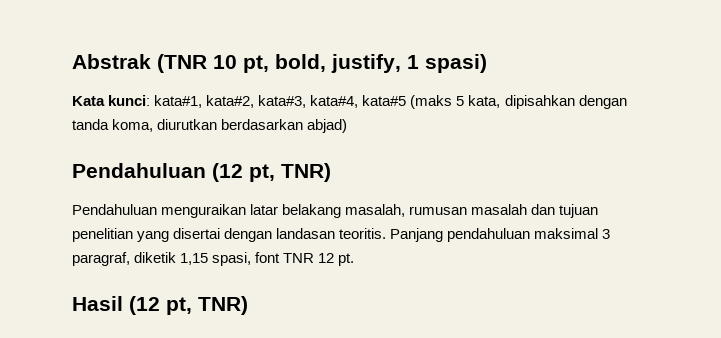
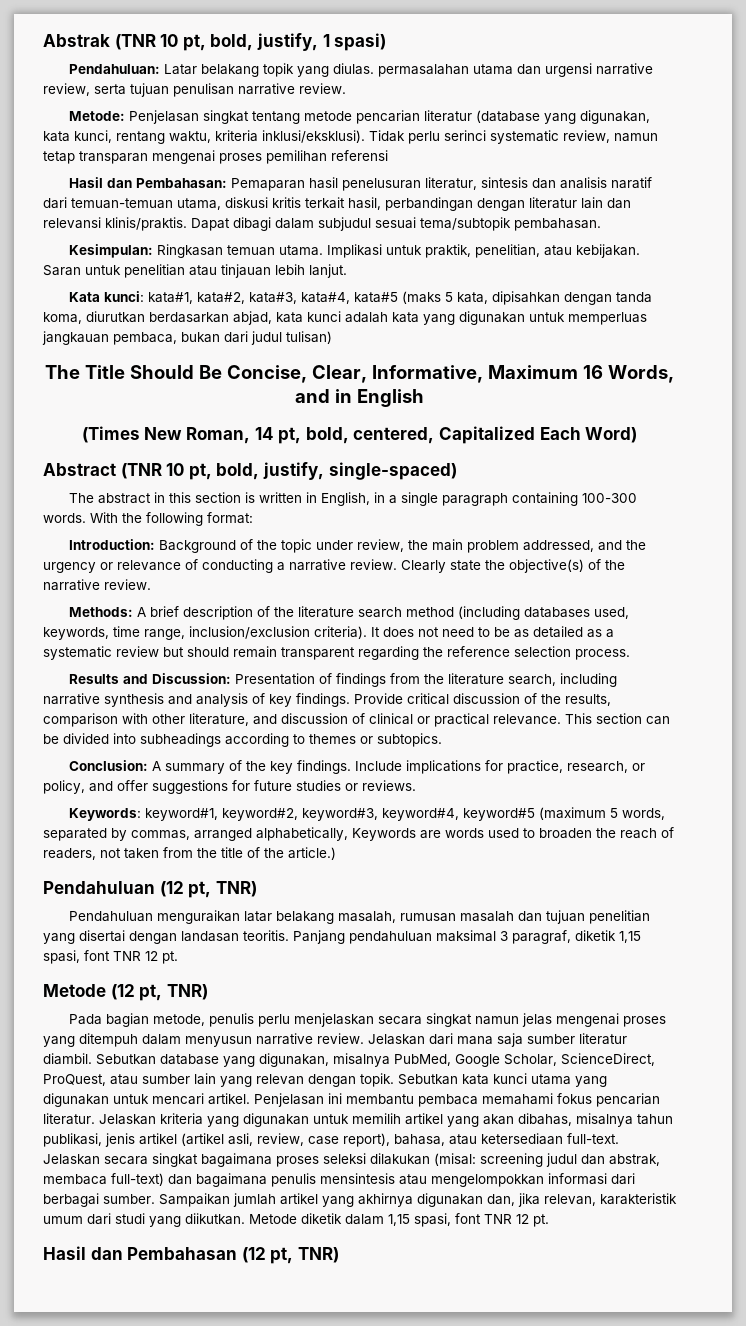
(487, 63) none -> [68,63,653,77] [43,83,346,97] [68,110,650,124] [43,130,658,144] [43,150,388,164] [68,177,652,191] [43,197,631,211] [43,217,601,231] [68,244,640,258] [43,264,347,278] // Pendahuluan: Latar belakang topik yang diulas. permasalahan utama dan urgensi narrative review, serta tujuan penulisan narrative review. // Metode: Penjelasan singkat tentang metode pencarian literatur (database yang digunakan, kata kunci, rentang waktu, kriteria inklusi/eksklusi). Tidak perlu serinci systematic review, namun tetap transparan mengenai proses pemilihan referensi // Hasil dan Pembahasan: Pemaparan hasil penelusuran literatur, sintesis dan analisis naratif dari temuan-temuan utama, diskusi kritis terkait hasil, perbandingan dengan literatur lain dan relevansi klinis/praktis. Dapat dibagi dalam subjudul sesuai tema/subtopik pembahasan. // Kesimpulan: Ringkasan temuan utama. Implikasi untuk praktik, penelitian, atau kebijakan. Saran untuk penelitian atau tinjauan lebih lanjut.
[307,119,348,133] abjad) -> [233,311,647,325] [42,331,332,345] [45,365,674,383] [295,389,424,407] [81,426,638,444] [43,462,457,480] [68,492,637,506] [43,512,253,526] [68,539,646,553] [43,559,625,573] [43,579,151,591] [68,606,629,620] [43,626,614,640] [43,646,630,660] [68,673,617,687] [43,693,611,707] [43,713,670,727] [43,733,442,747] [68,760,645,774] [43,780,416,794] [68,807,665,821] [43,827,674,841] [43,847,336,860] abjad, kata kunci adalah kata yang digunakan untuk memperluas jangkauan pembaca, bukan dari judul tulisan) // The Title Should Be Concise, Clear, Informative, Maximum 16 Words, and in English // (Times New Roman, 14 pt, bold, centered, Capitalized Each Word) // Abstract (TNR 10 pt, bold, justify, single-spaced) // The abstract in this section is written in English, in a single paragraph containing 100-300 words. With the following format: // Introduction: Background of the topic under review, the main problem addressed, and the urgency or relevance of conducting a narrative review. Clearly state the objective(s) of the narrative review. // Methods: A brief description of the literature search method (including databases used, keywords, time range, inclusion/exclusion criteria). It does not need to be as detailed as a systematic review but should remain transparent regarding the reference selection process. // Results and Discussion: Presentation of findings from the literature search, including narrative synthesis and analysis of key findings. Provide critical discussion of the results, comparison with other literature, and discussion of clinical or practical relevance. This section can be divided into subheadings according to themes or subtopics. // Conclusion: A summary of the key findings. Include implications for practice, research, or policy, and offer suggestions for future studies or reviews. // Keywords: keyword#1, keyword#2, keyword#3, keyword#4, keyword#5 (maximum 5 words, separated by commas, arranged alphabetically, Keywords are words used to broaden the reach of readers, not taken from the title of the article.)
[72,296,248,315] Hasil (12 pt, TNR) -> [43,984,208,1001] [68,1013,666,1027] [43,1033,627,1047] [43,1053,655,1067] [43,1073,607,1087] [43,1093,660,1107] [43,1113,673,1127] [43,1133,619,1147] [43,1153,660,1167] [43,1173,635,1187] [43,1193,677,1207] [43,1213,549,1227] [43,1246,339,1264] Metode (12 pt, TNR) // Pada bagian metode, penulis perlu menjelaskan secara singkat namun jelas mengenai proses yang ditempuh dalam menyusun narrative review. Jelaskan dari mana saja sumber literatur diambil. Sebutkan database yang digunakan, misalnya PubMed, Google Scholar, ScienceDirect, ProQuest, atau sumber lain yang relevan dengan topik. Sebutkan kata kunci utama yang digunakan untuk mencari artikel. Penjelasan ini membantu pembaca memahami fokus pencarian literatur. Jelaskan kriteria yang digunakan untuk memilih artikel yang akan dibahas, misalnya tahun publikasi, jenis artikel (artikel asli, review, case report), bahasa, atau ketersediaan full-text. Jelaskan secara singkat bagaimana proses seleksi dilakukan (misal: screening judul dan abstrak, membaca full-text) dan bagaimana penulis mensintesis atau mengelompokkan informasi dari berbagai sumber. Sampaikan jumlah artikel yang akhirnya digunakan dan, jika relevan, karakteristik umum dari studi yang diikutkan. Metode diketik dalam 1,15 spasi, font TNR 12 pt. // Hasil dan Pembahasan (12 pt, TNR)

